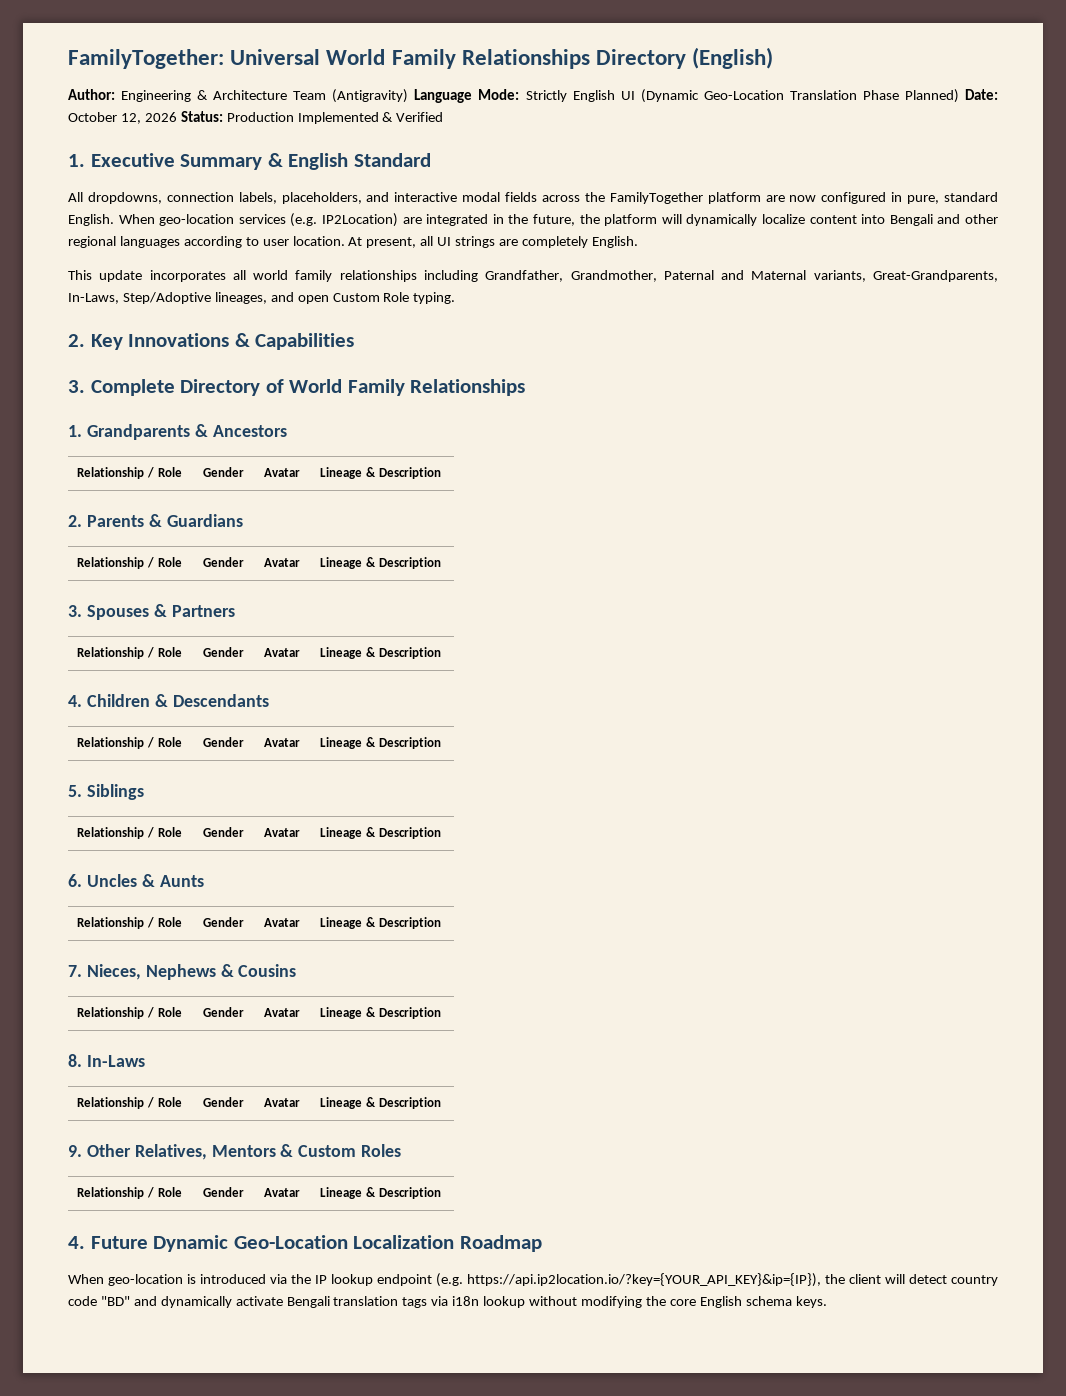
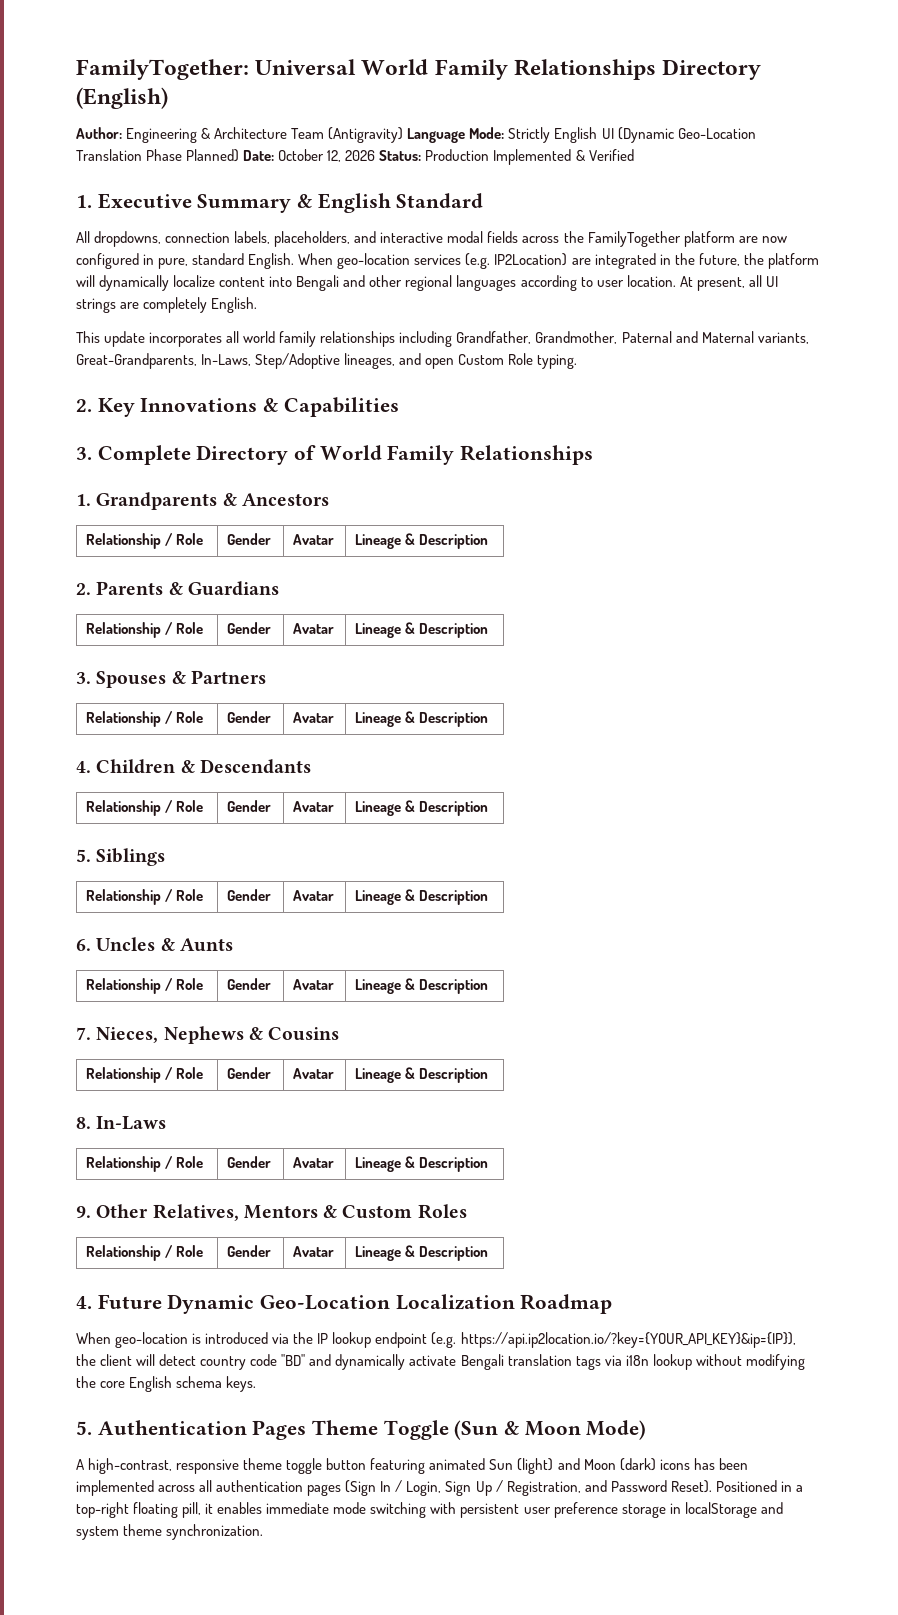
(827, 1302) none -> [76,1420,647,1440] [76,1458,748,1474] [76,1480,803,1496] [76,1502,783,1518] [76,1524,264,1540] // 5. Authentication Pages Theme Toggle (Sun & Moon Mode) // A high-contrast, responsive theme toggle button featuring animated Sun (light) and Moon (dark) icons has been implemented across all authentication pages (Sign In / Login, Sign Up / Registration, and Password Reset). Positioned in a top-right floating pill, it enables immediate mode switching with persistent user preference storage in localStorage and system theme synchronization.

